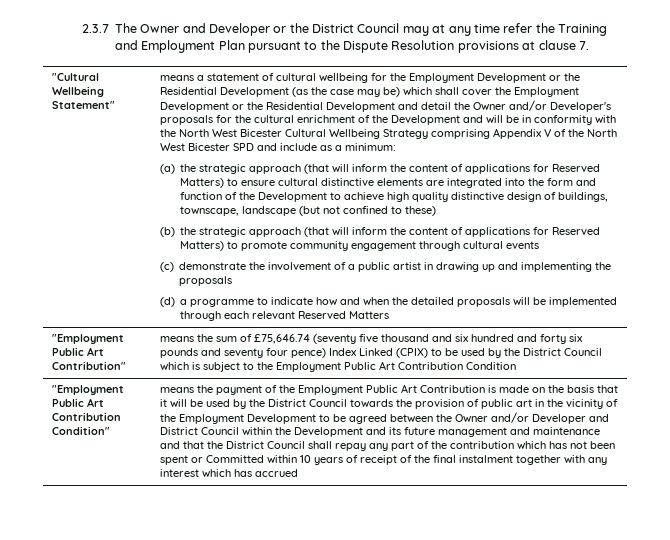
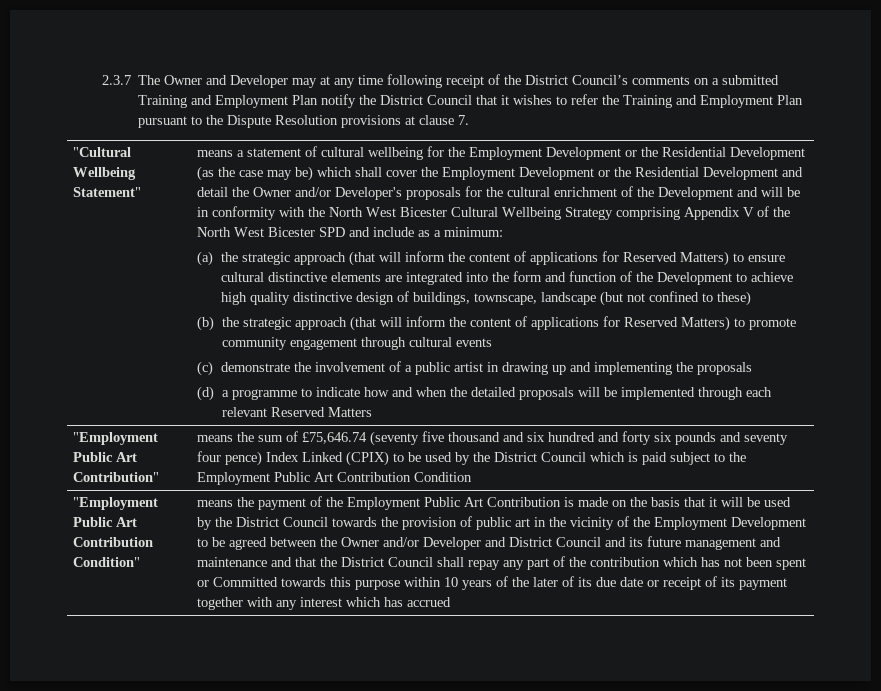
[273,23,500,36] or the District Council may at any time -> [292,74,780,88] [138,94,568,108] may at any time following receipt of the District Council’s comments on a submitted Training and Employment Plan notify the District Council that it wishes to
(200, 366) none -> [642,452,668,465] paid
[241,427,363,437] within the Development -> (602, 542) none
(264, 459) none -> [281,577,401,590] towards this purpose
[359,455,513,465] receipt of the final instalment -> [512,576,788,590] the later of its due date or receipt of its payment

